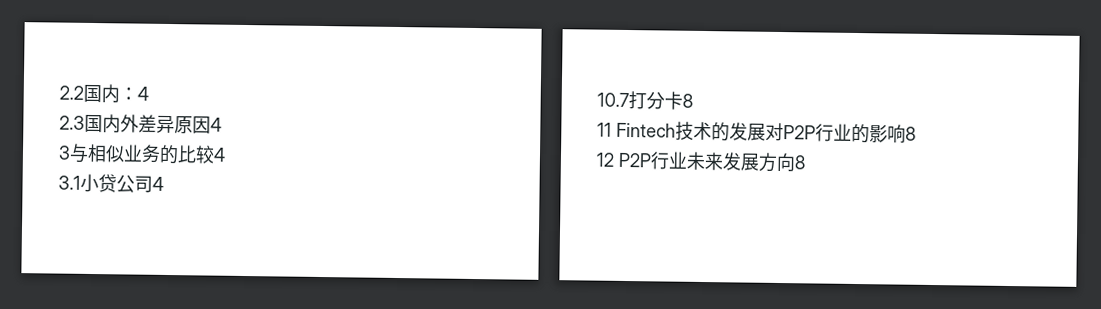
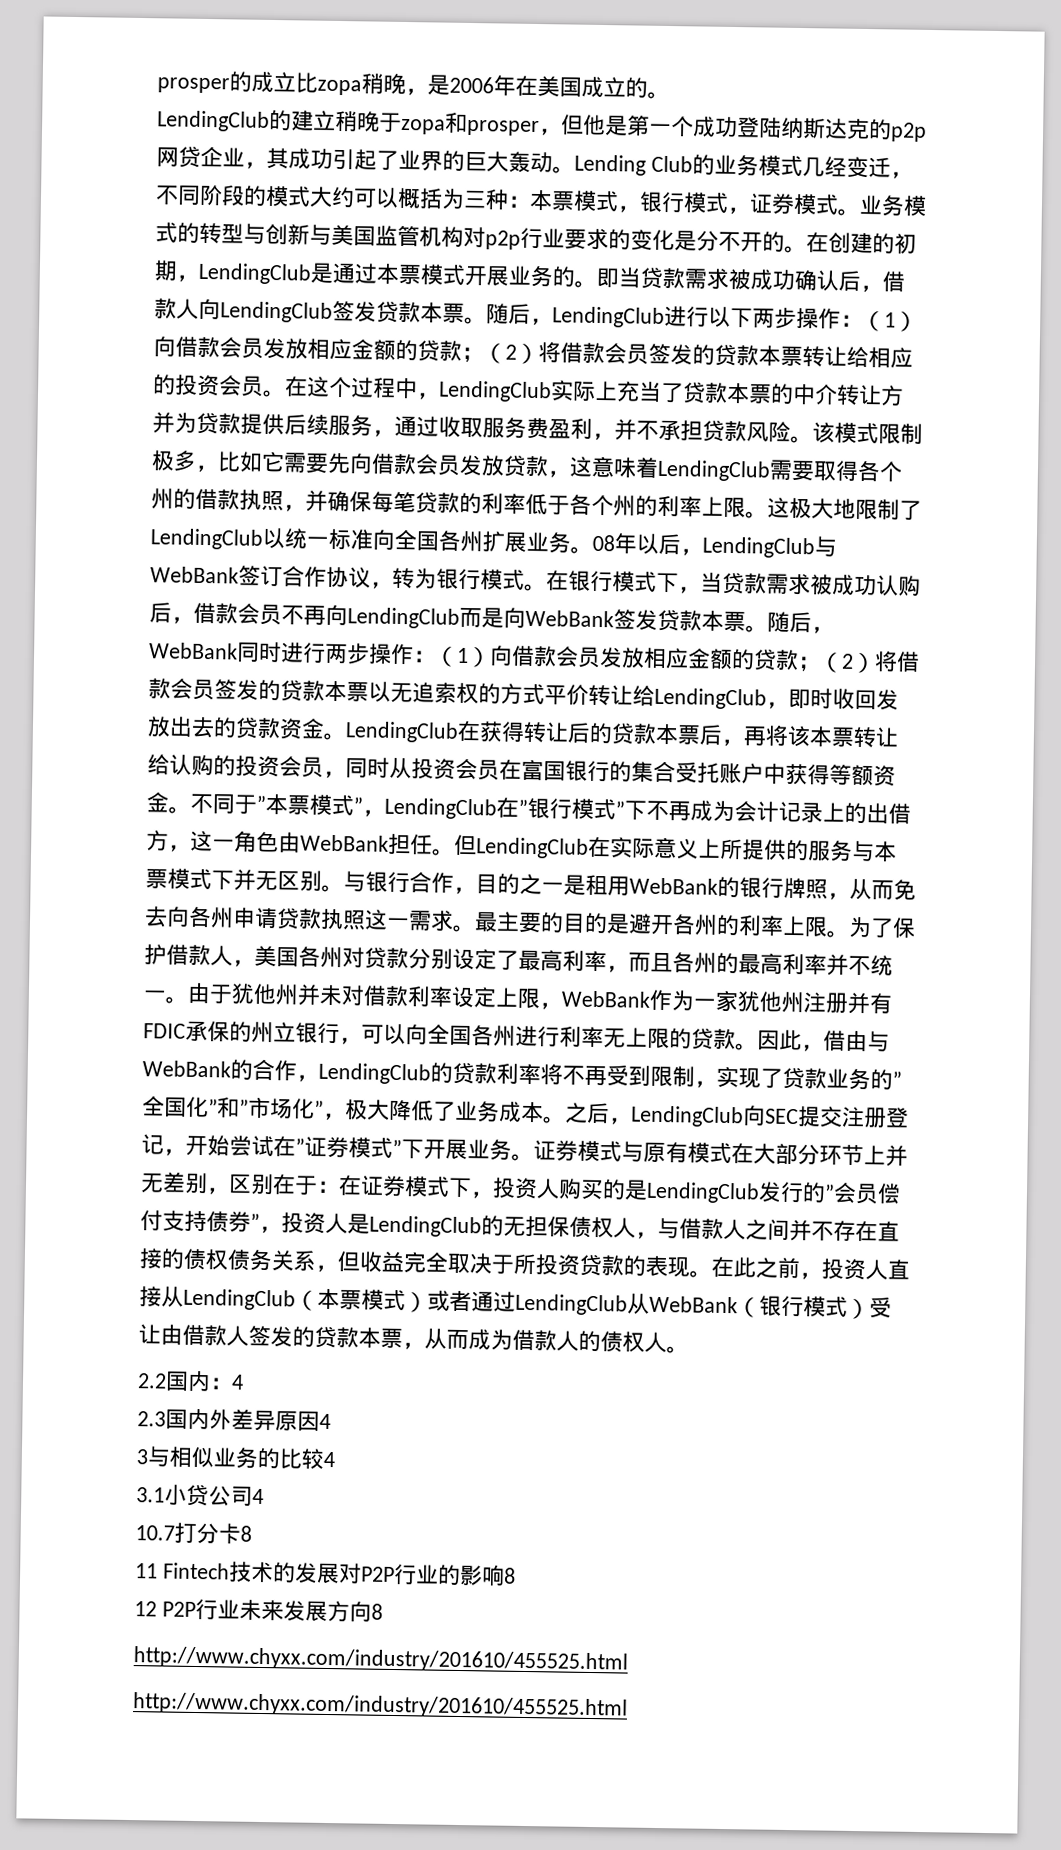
(59, 92) none -> [157,71,670,100] [157,109,927,142] [156,146,913,179] [155,184,927,217] [155,222,917,255] [154,260,905,293] [154,298,918,332] [153,336,913,369] [153,374,904,406] [152,412,923,445] [151,450,903,482] [151,488,922,521] [150,527,837,559] [150,565,921,597] [149,602,834,634] [149,641,920,674] [148,678,899,710] [147,716,899,748] [147,754,896,787] [146,792,911,824] [146,830,897,862] [145,868,916,901] [144,906,916,939] [144,944,893,976] [143,982,893,1015] [143,1020,890,1053] [142,1058,902,1091] [142,1096,909,1129] [141,1134,908,1167] [140,1171,901,1205] [140,1210,900,1242] [139,1248,910,1281] [139,1286,892,1320] [138,1324,689,1354] prosper的成立比zopa稍晚，是2006年在美国成立的。 // LendingClub的建立稍晚于zopa和prosper，但他是第一个成功登陆纳斯达克的p2p网贷企业，其成功引起了业界的巨大轰动。Lending Club的业务模式几经变迁，不同阶段的模式大约可以概括为三种：本票模式，银行模式，证券模式。业务模式的转型与创新与美国监管机构对p2p行业要求的变化是分不开的。在创建的初期，LendingClub是通过本票模式开展业务的。即当贷款需求被成功确认后，借款人向LendingClub签发贷款本票。随后，LendingClub进行以下两步操作：（1）向借款会员发放相应金额的贷款；（2）将借款会员签发的贷款本票转让给相应的投资会员。在这个过程中，LendingClub实际上充当了贷款本票的中介转让方并为贷款提供后续服务，通过收取服务费盈利，并不承担贷款风险。该模式限制极多，比如它需要先向借款会员发放贷款，这意味着LendingClub需要取得各个州的借款执照，并确保每笔贷款的利率低于各个州的利率上限。这极大地限制了LendingClub以统一标准向全国各州扩展业务。08年以后，LendingClub与WebBank签订合作协议，转为银行模式。在银行模式下，当贷款需求被成功认购后，借款会员不再向LendingClub而是向WebBank签发贷款本票。随后，WebBank同时进行两步操作：（1）向借款会员发放相应金额的贷款；（2）将借款会员签发的贷款本票以无追索权的方式平价转让给LendingClub，即时收回发放出去的贷款资金。LendingClub在获得转让后的贷款本票后，再将该本票转让给认购的投资会员，同时从投资会员在富国银行的集合受托账户中获得等额资金。不同于”本票模式”，LendingClub在”银行模式”下不再成为会计记录上的出借方，这一角色由WebBank担任。但LendingClub在实际意义上所提供的服务与本票模式下并无区别。与银行合作，目的之一是租用WebBank的银行牌照，从而免去向各州申请贷款执照这一需求。最主要的目的是避开各州的利率上限。为了保护借款人，美国各州对贷款分别设定了最高利率，而且各州的最高利率并不统一。由于犹他州并未对借款利率设定上限，WebBank作为一家犹他州注册并有FDIC承保的州立银行，可以向全国各州进行利率无上限的贷款。因此，借由与WebBank的合作，LendingClub的贷款利率将不再受到限制，实现了贷款业务的”全国化”和”市场化”，极大降低了业务成本。之后，LendingClub向SEC提交注册登记，开始尝试在”证券模式”下开展业务。证券模式与原有模式在大部分环节上并无差别，区别在于：在证券模式下，投资人购买的是LendingClub发行的”会员偿付支持债券”，投资人是LendingClub的无担保债权人，与借款人之间并不存在直接的债权债务关系，但收益完全取决于所投资贷款的表现。在此之前，投资人直接从LendingClub（本票模式）或者通过LendingClub从WebBank（银行模式）受让由借款人签发的贷款本票，从而成为借款人的债权人。 //
(806, 162) none -> [133,1646,628,1674] [133,1692,628,1720] // http://www.chyxx.com/industry/201610/455525.html // http://www.chyxx.com/industry/201610/455525.html

